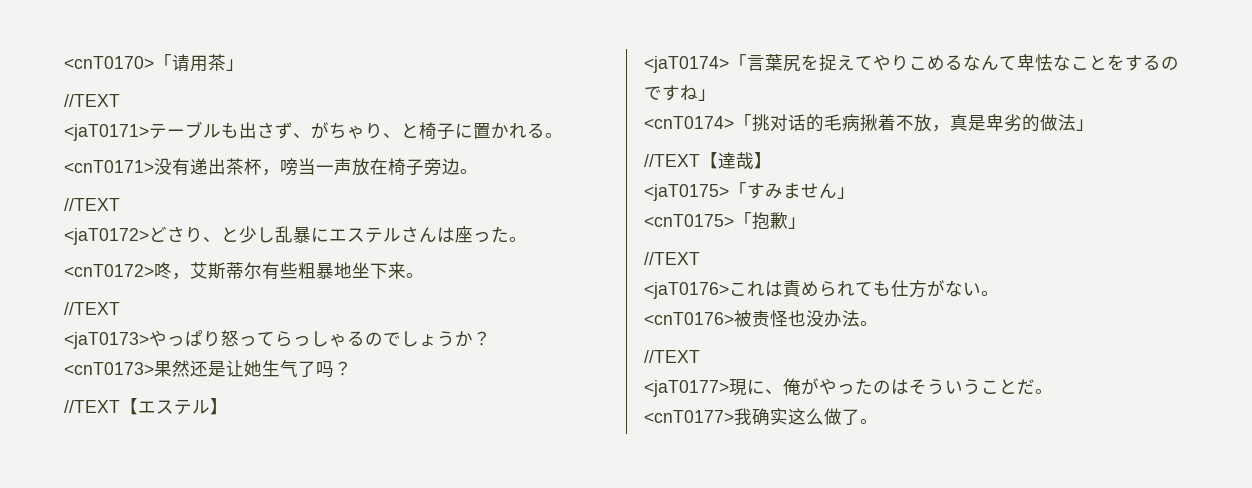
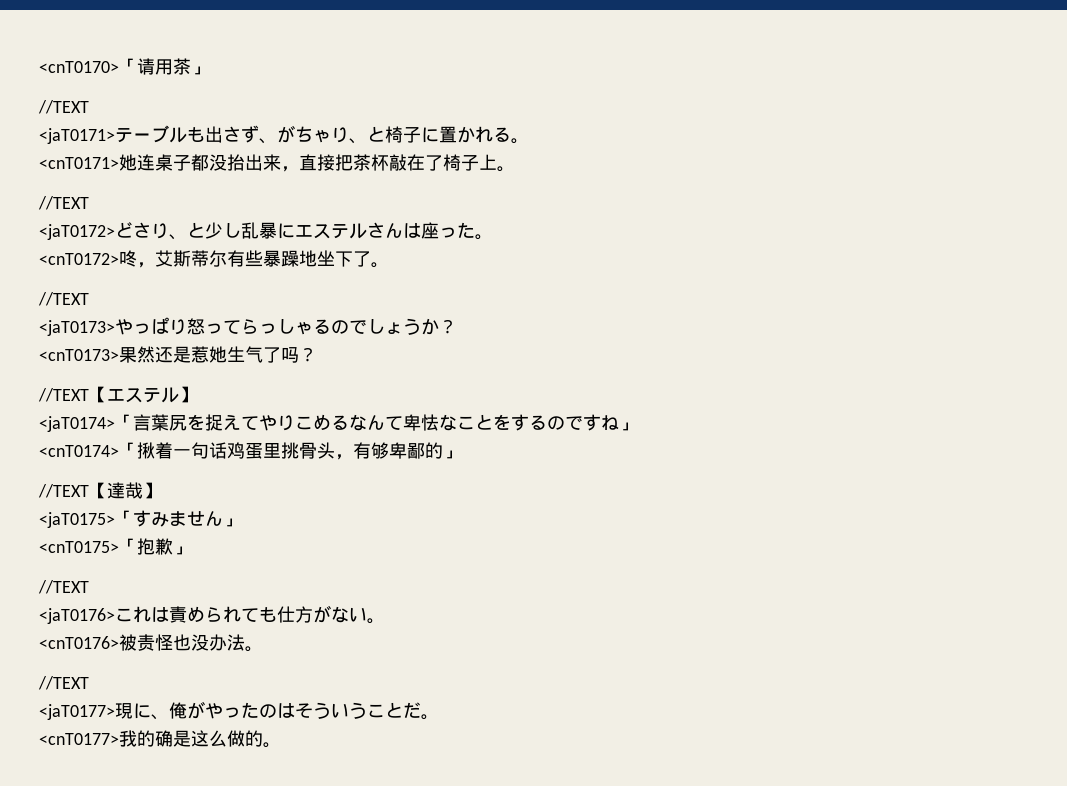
[154,158,460,176] 没有递出茶杯，嗙当一声放在椅子旁边 -> [119,154,497,172] 她连桌子都没抬出来，直接把茶杯敲在了椅子上
[298,262,406,279] 粗暴地坐下来 -> [263,250,371,267] 暴躁地坐下了
[226,360,244,377] 让 -> [191,346,209,363] 惹
[752,114,1076,132] 挑对话的毛病揪着不放，真是卑劣的做法 -> [137,442,443,460] 揪着一句话鸡蛋里挑骨头，有够卑鄙的
[752,408,860,426] 确实这么做了 -> [137,730,263,747] 的确是这么做的

